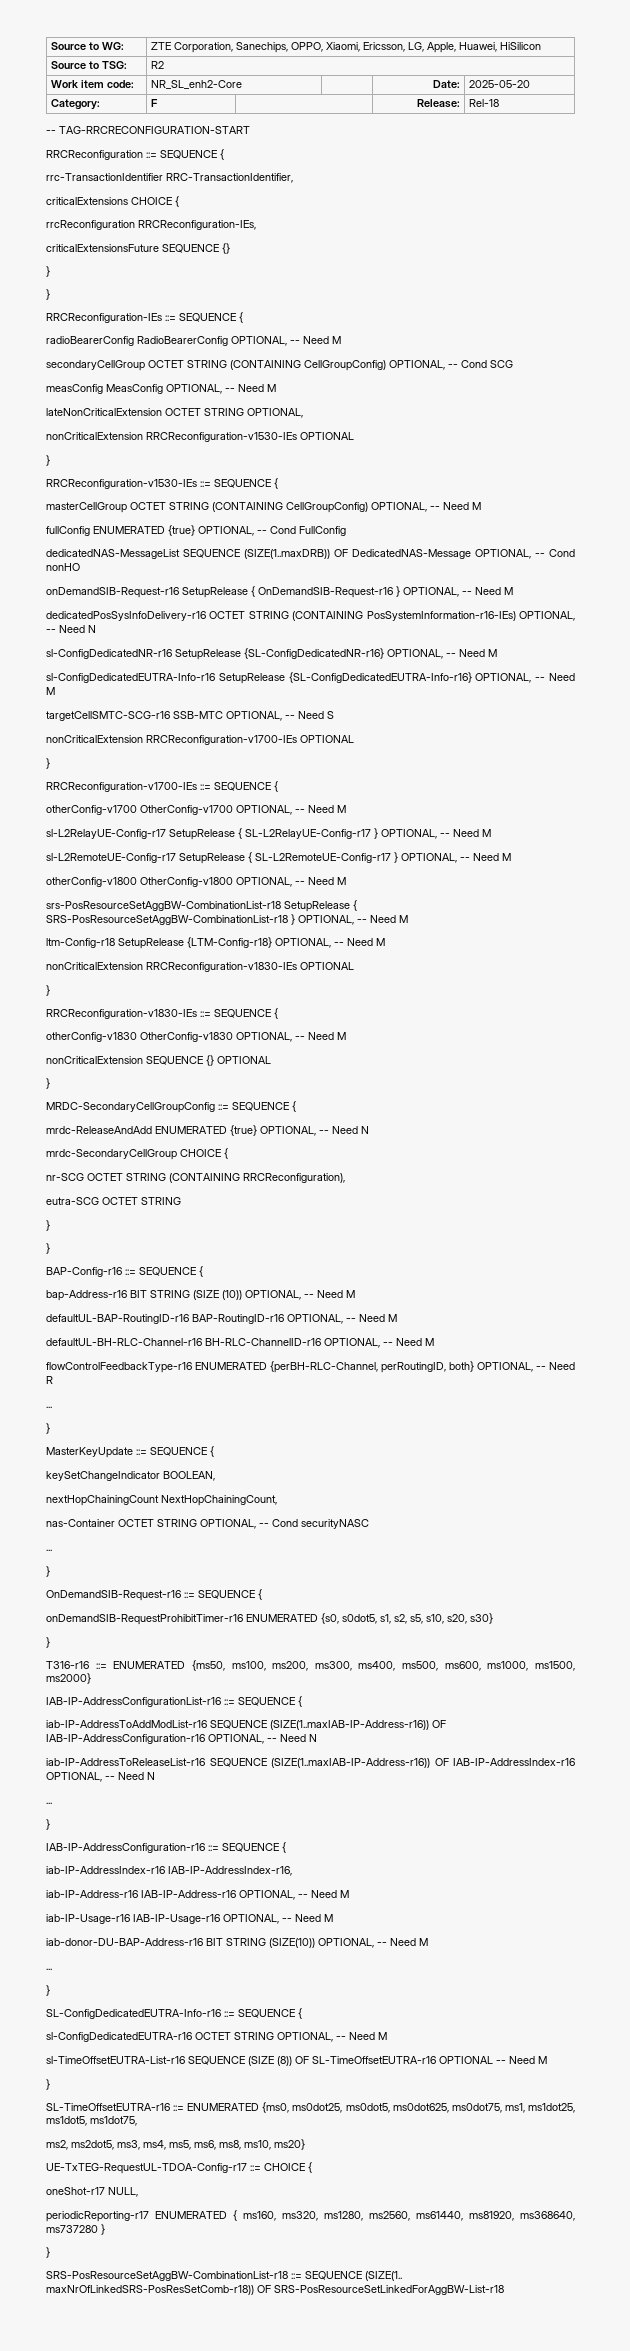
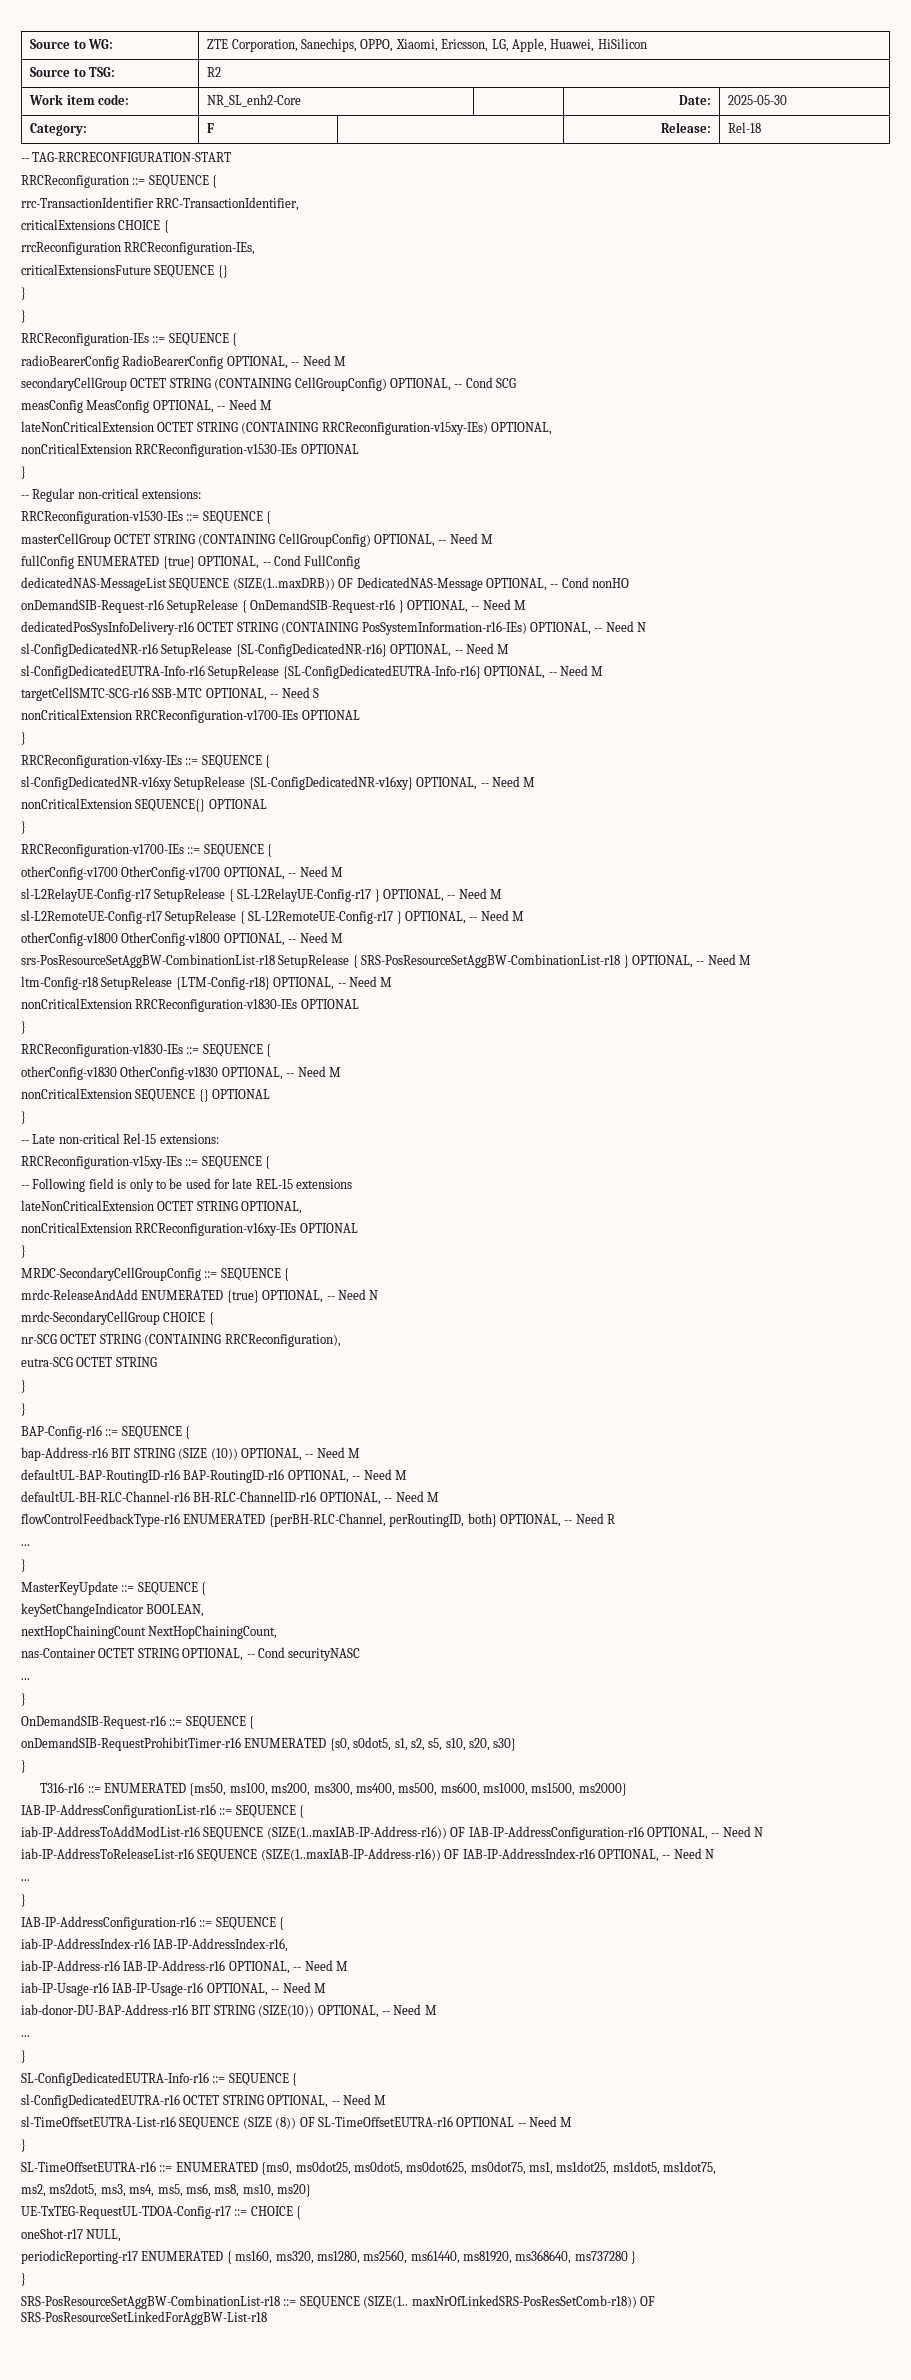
[469,80,531,88] 2025-05-20 -> [728,95,788,105] 2025-05-30
(244, 412) none -> [241,422,488,435] (CONTAINING RRCReconfiguration-v15xy-IEs)
(50, 460) none -> [21,488,202,502] // -- Regular non-critical extensions:
(50, 763) none -> [21,754,271,768] [21,776,536,790] [21,798,267,812] [21,821,26,834] // RRCReconfiguration-v16xy-IEs ::= SEQUENCE { // sl-ConfigDedicatedNR-v16xy SetupRelease {SL-ConfigDedicatedNR-v16xy} OPTIONAL, -- Need M // nonCriticalExtension SEQUENCE{} OPTIONAL // }
(50, 1083) none -> [21,1133,219,1144] [21,1156,271,1169] [21,1178,353,1192] [21,1200,303,1214] [21,1222,358,1236] [21,1245,26,1258] // -- Late non-critical Rel-15 extensions: // RRCReconfiguration-v15xy-IEs ::= SEQUENCE { // -- Following field is only to be used for late REL-15 extensions // lateNonCriticalExtension OCTET STRING OPTIONAL, // nonCriticalExtension RRCReconfiguration-v16xy-IEs OPTIONAL // }

